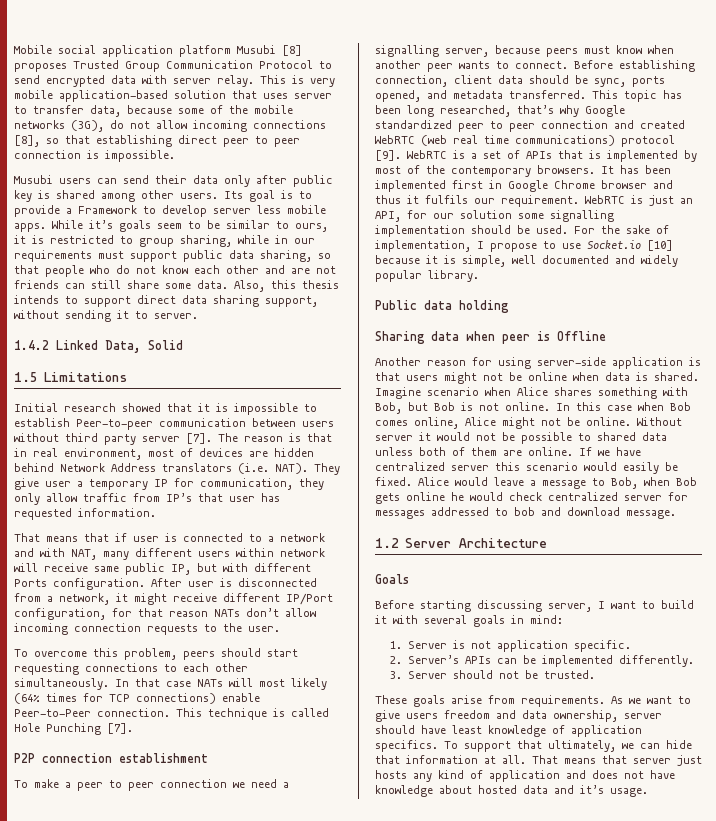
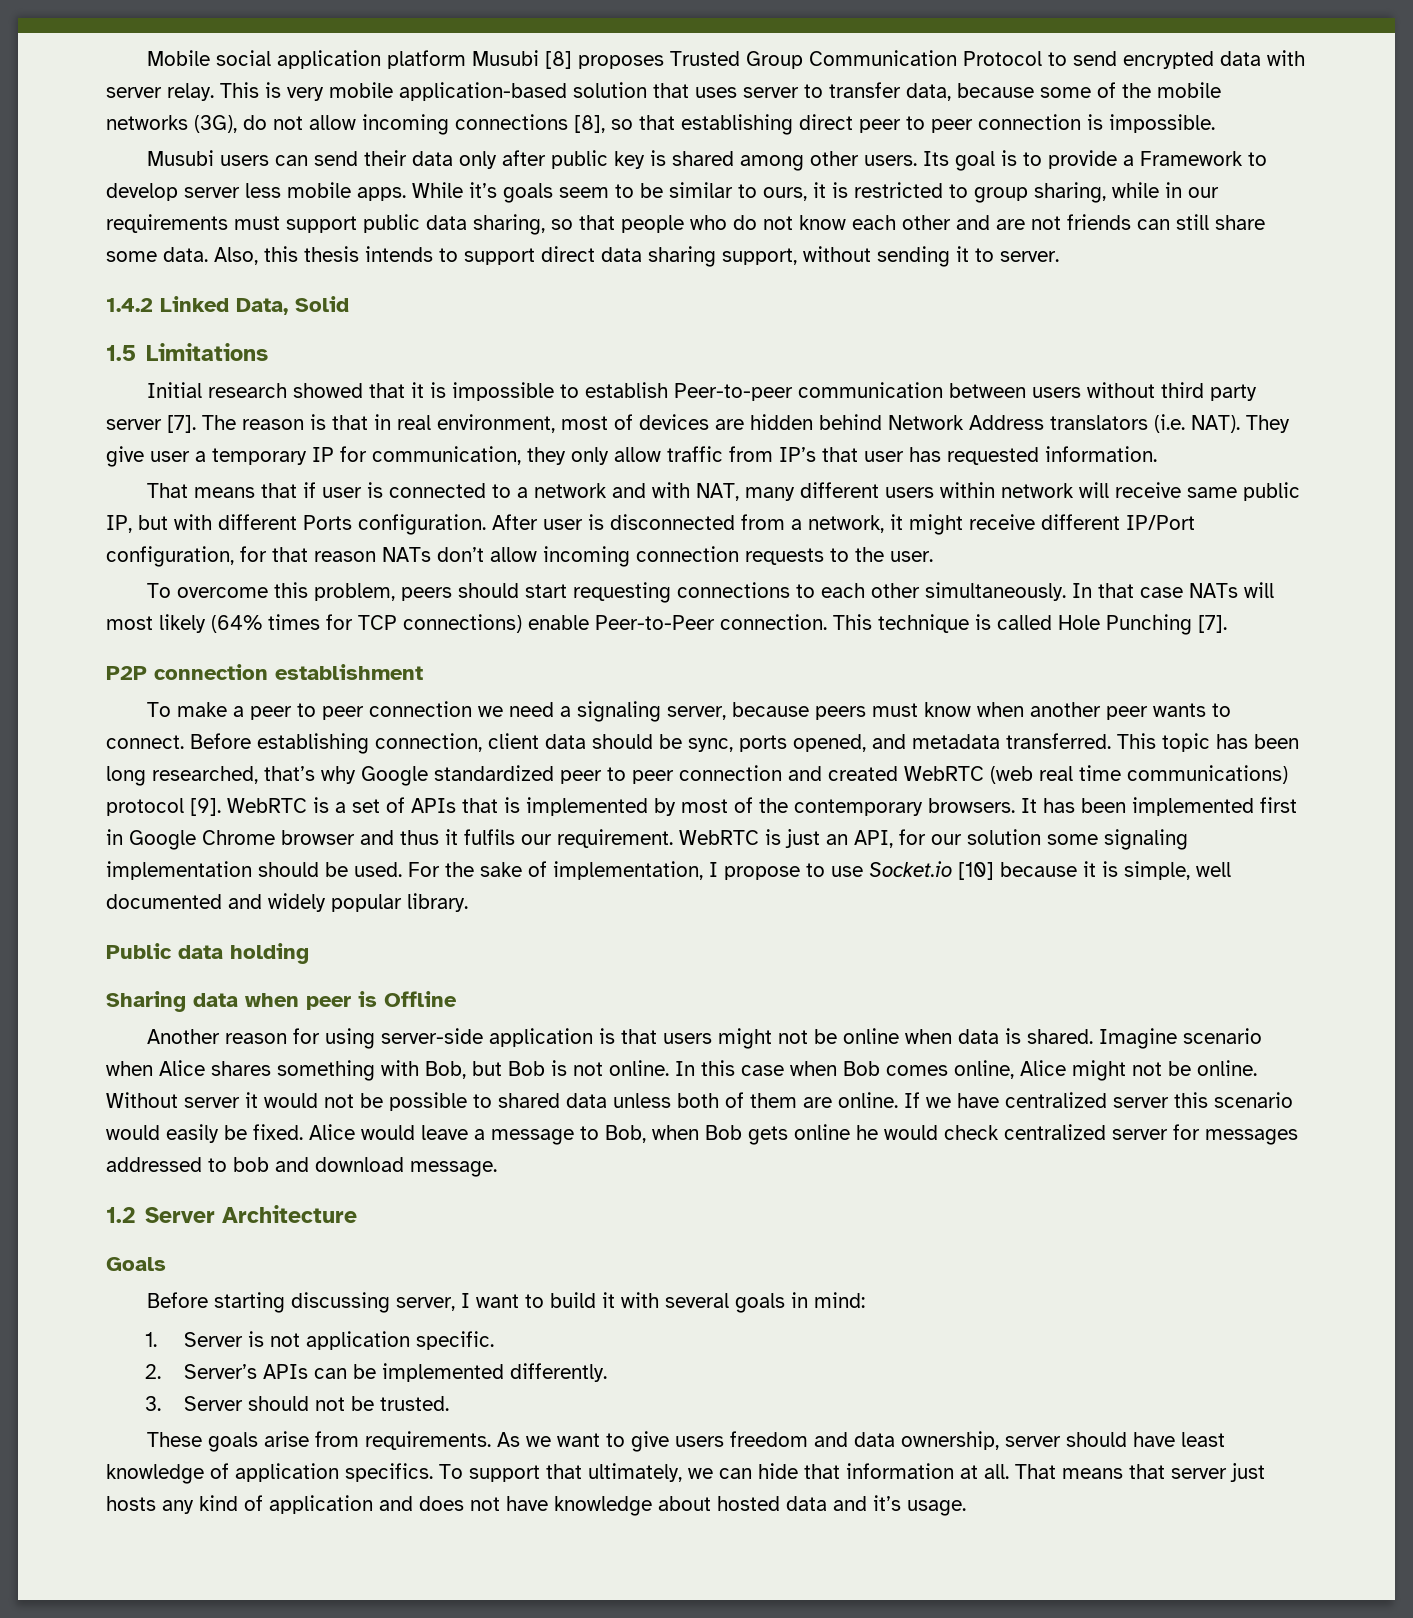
[375,45,439,57] signalling -> [576,701,661,722] signaling
[550,210,614,222] signalling -> [1104,829,1188,850] signaling

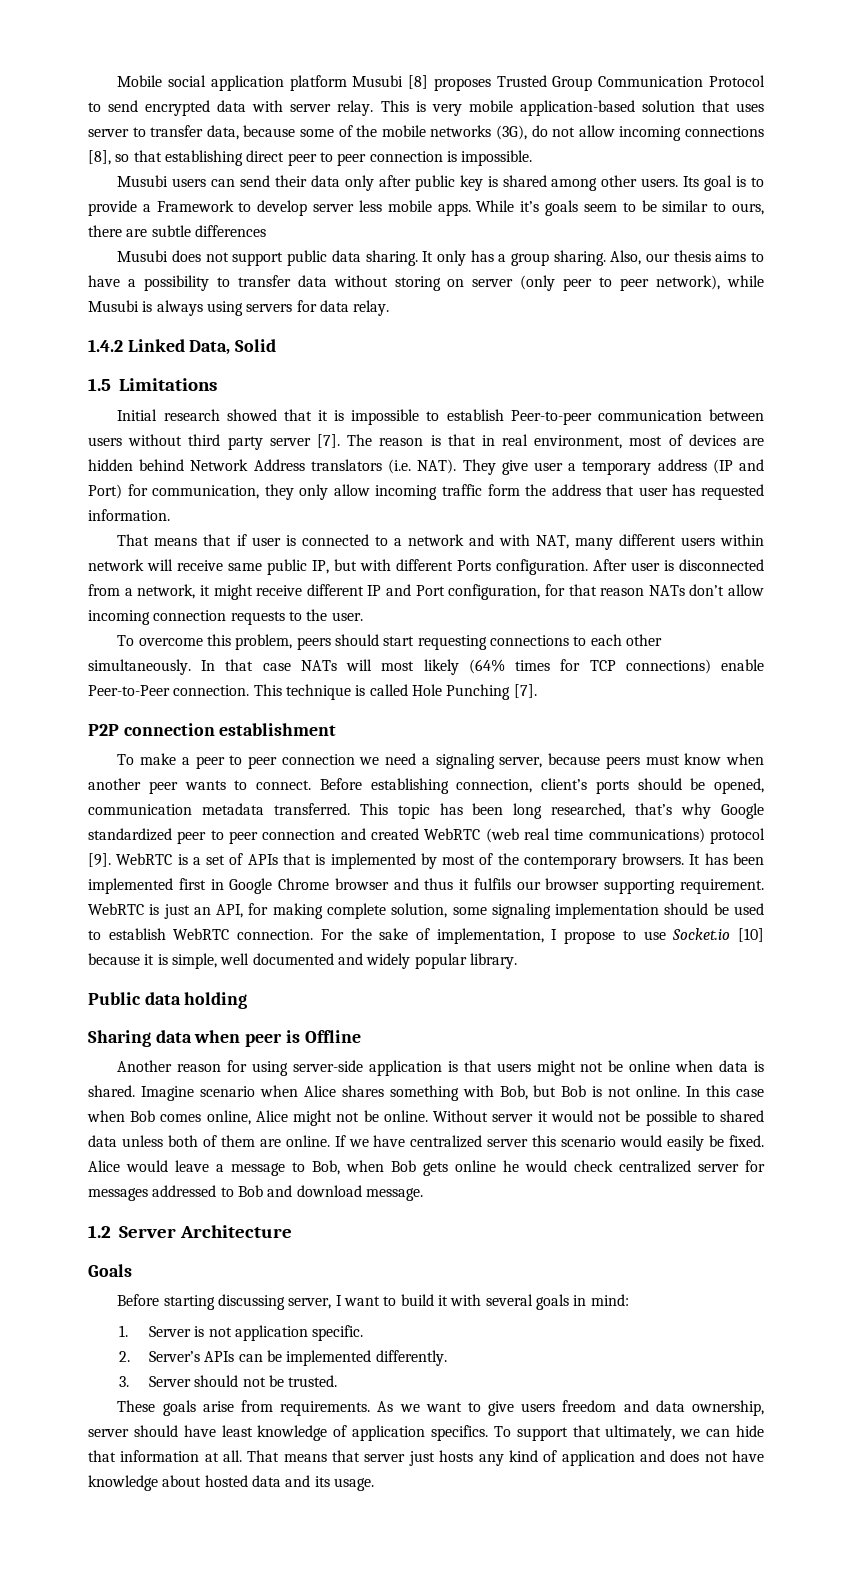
[813,182,1219,203] [106,214,1265,235] [106,246,1059,267] it is restricted to group sharing, while in our requirements must support public data sharing, so that people who do not know each other and are not friends can still share some data. Also, this thesis intends to support direct data sharing support, without sending it to server. -> [88,225,266,237] [117,250,764,266] [88,275,765,291] [88,300,390,316] there are subtle differences // Musubi does not support public data sharing. It only has a group sharing. Also, our thesis aims to have a possibility to transfer data without storing on server (only peer to peer network), while Musubi is always using servers for data relay.
[312,447,334,462] IP -> [657,459,764,474] [88,484,122,499] address (IP and Port)
[667,446,816,462] traffic from IP’s -> [375,484,601,500] incoming traffic form the address
[1126,515,1195,530] IP/Port -> [367,584,445,596] IP and Port
[488,733,906,752] client data should be sync, ports opened, and -> [541,778,764,794] [88,804,192,815] client’s ports should be opened, communication
(552, 839) none -> [545,878,676,894] browser supporting
[931,829,1041,845] our solution -> [272,903,448,919] making complete solution,
[354,862,402,877] used. -> [734,903,765,915] [88,928,314,940] used to establish WebRTC connection.
[233,1157,269,1172] bob -> [237,1185,263,1197] Bob
[873,1495,901,1511] it’s -> [314,1476,330,1487] its

